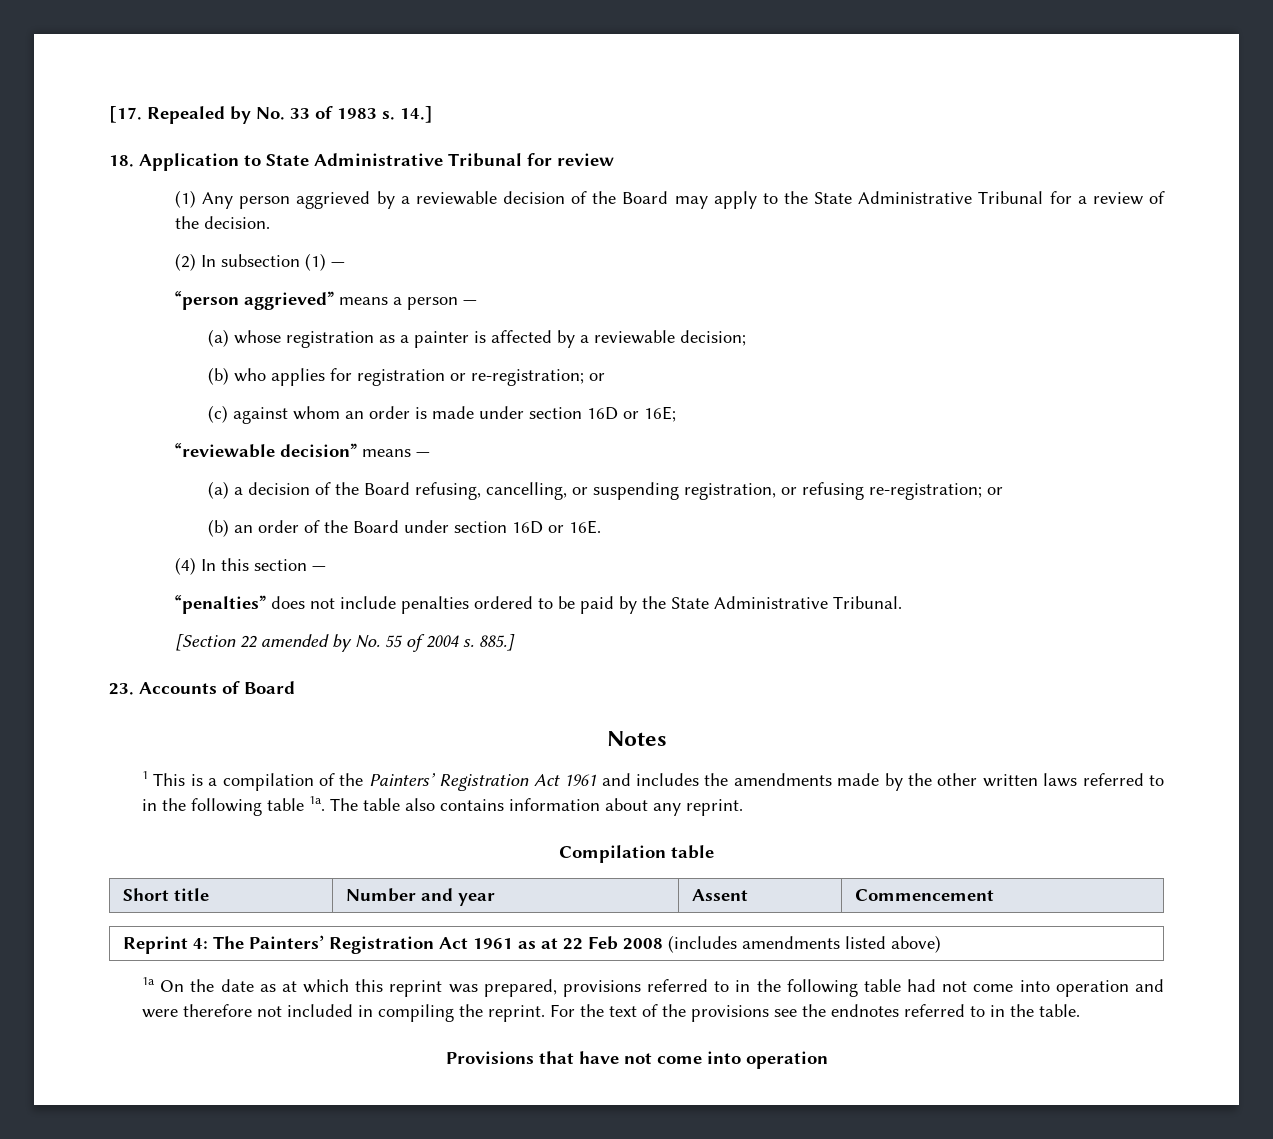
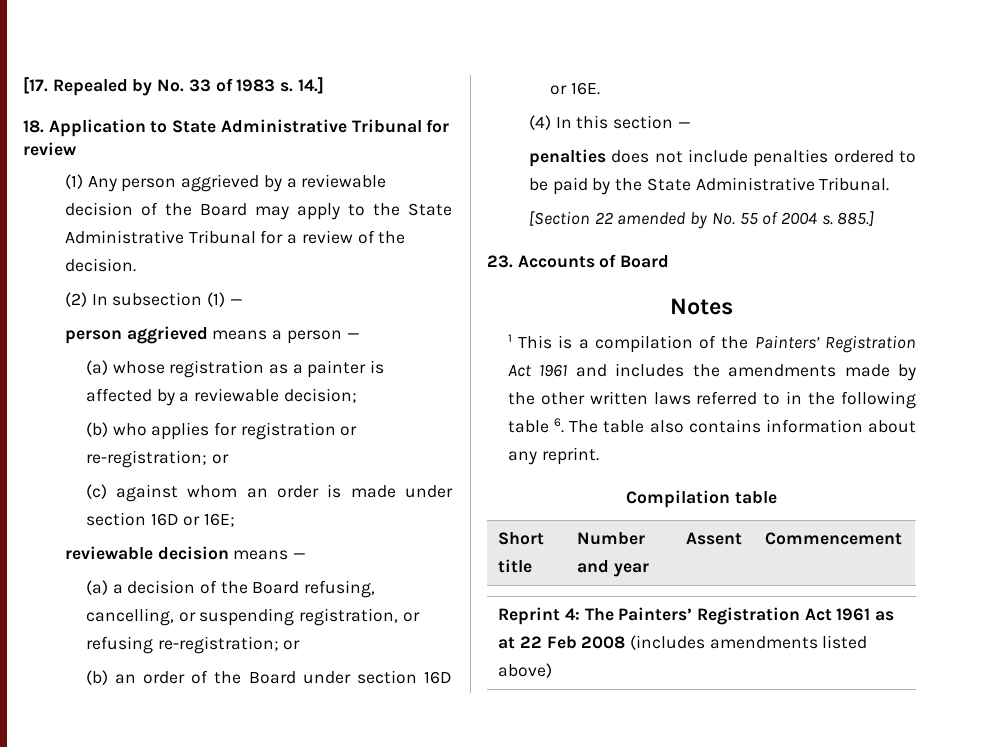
[175,291,335,310] “person aggrieved” -> [64,326,208,344] person aggrieved
[175,443,358,458] “reviewable decision” -> [64,546,229,560] reviewable decision
[175,595,267,614] “penalties” -> [528,149,606,167] penalties
[309,796,326,811] 1a. -> [554,418,565,433] 6.
[142,977,1164,997] [142,1004,1081,1022] [445,1051,828,1069] // 1a On the date as at which this reprint was prepared, provisions referred to in the following table had not come into operation and were therefore not included in compiling the reprint. For the text of the provisions see the endnotes referred to in the table. // Provisions that have not come into operation -> (553, 670) none

